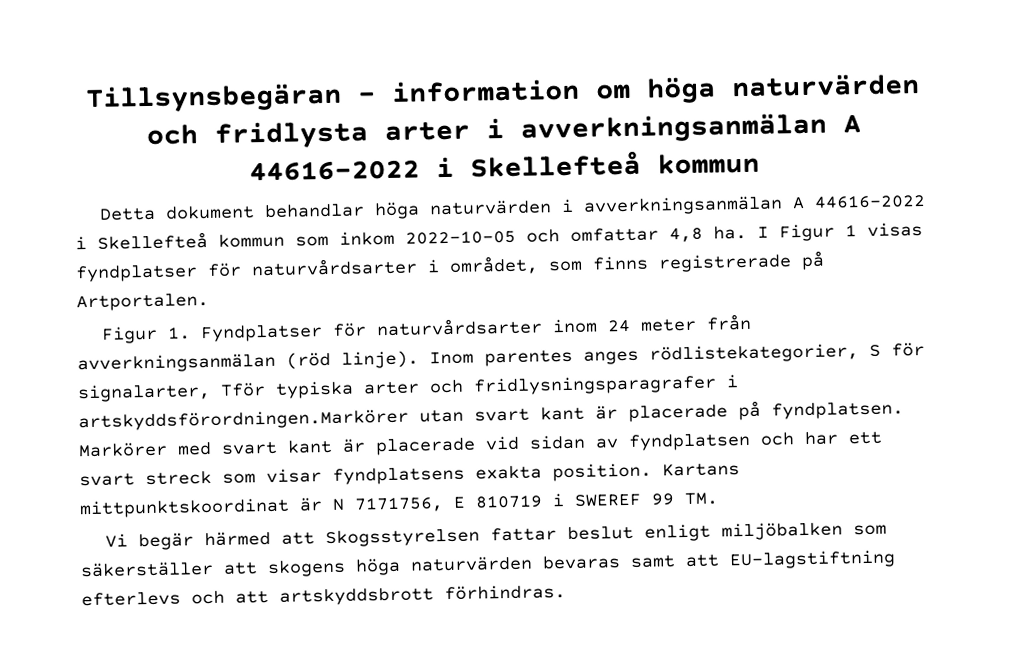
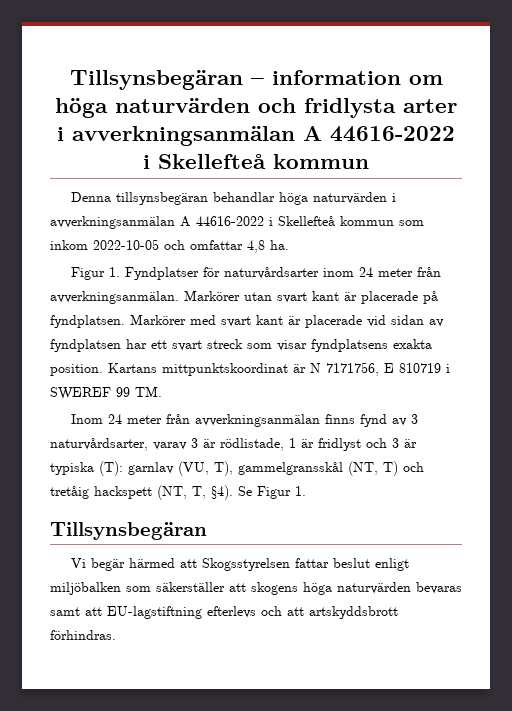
[98,205,255,221] Detta dokument -> [71,192,209,205] Denna tillsynsbegäran
[757,222,923,242] [75,250,825,283] [76,292,209,312] I Figur 1 visas fyndplatser för naturvårdsarter i området, som finns registrerade på Artportalen. -> (289, 245) none
[77,342,925,374] [77,374,739,403] [78,408,409,432] avverkningsanmälan (röd linje). Inom parentes anges rödlistekategorier, S för signalarter, Tför typiska arter och fridlysningsparagrafer i artskyddsförordningen.Markörer -> [50,290,240,304] avverkningsanmälan. Markörer
[760,432,795,446] och -> (121, 345) none
(718, 499) none -> [71,414,419,427] [50,438,417,451] [50,461,424,476] [50,485,306,500] [50,522,207,540] // Inom 24 meter från avverkningsanmälan finns fynd av 3 naturvårdsarter, varav 3 är rödlistade, 1 är fridlyst och 3 är typiska (T): garnlav (VU, T), gammelgransskål (NT, T) och tretåig hackspett (NT, T, §4). Se Figur 1. // Tillsynsbegäran

